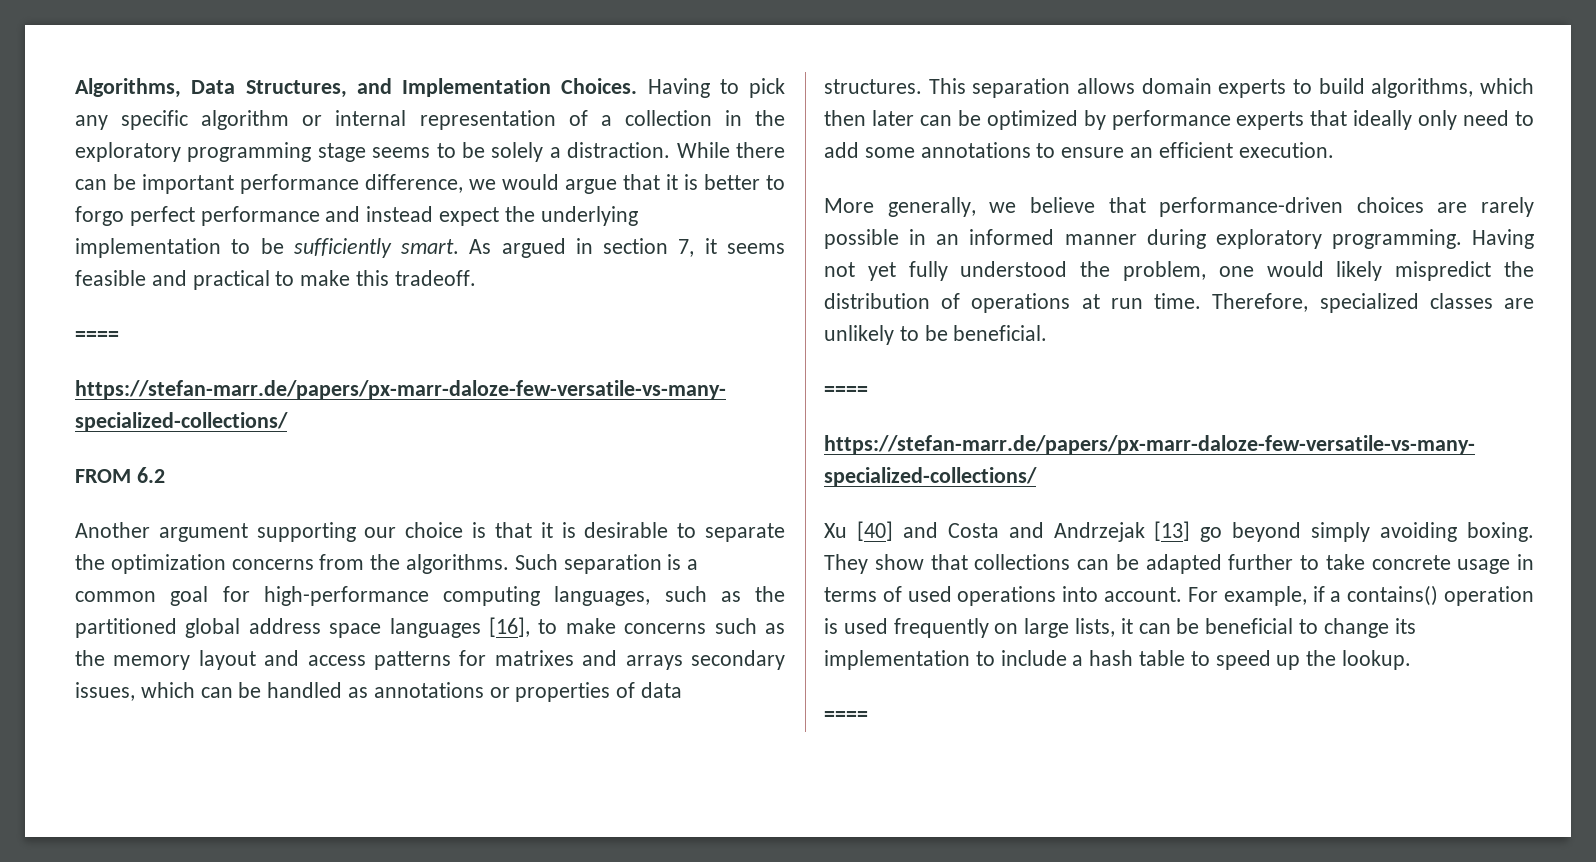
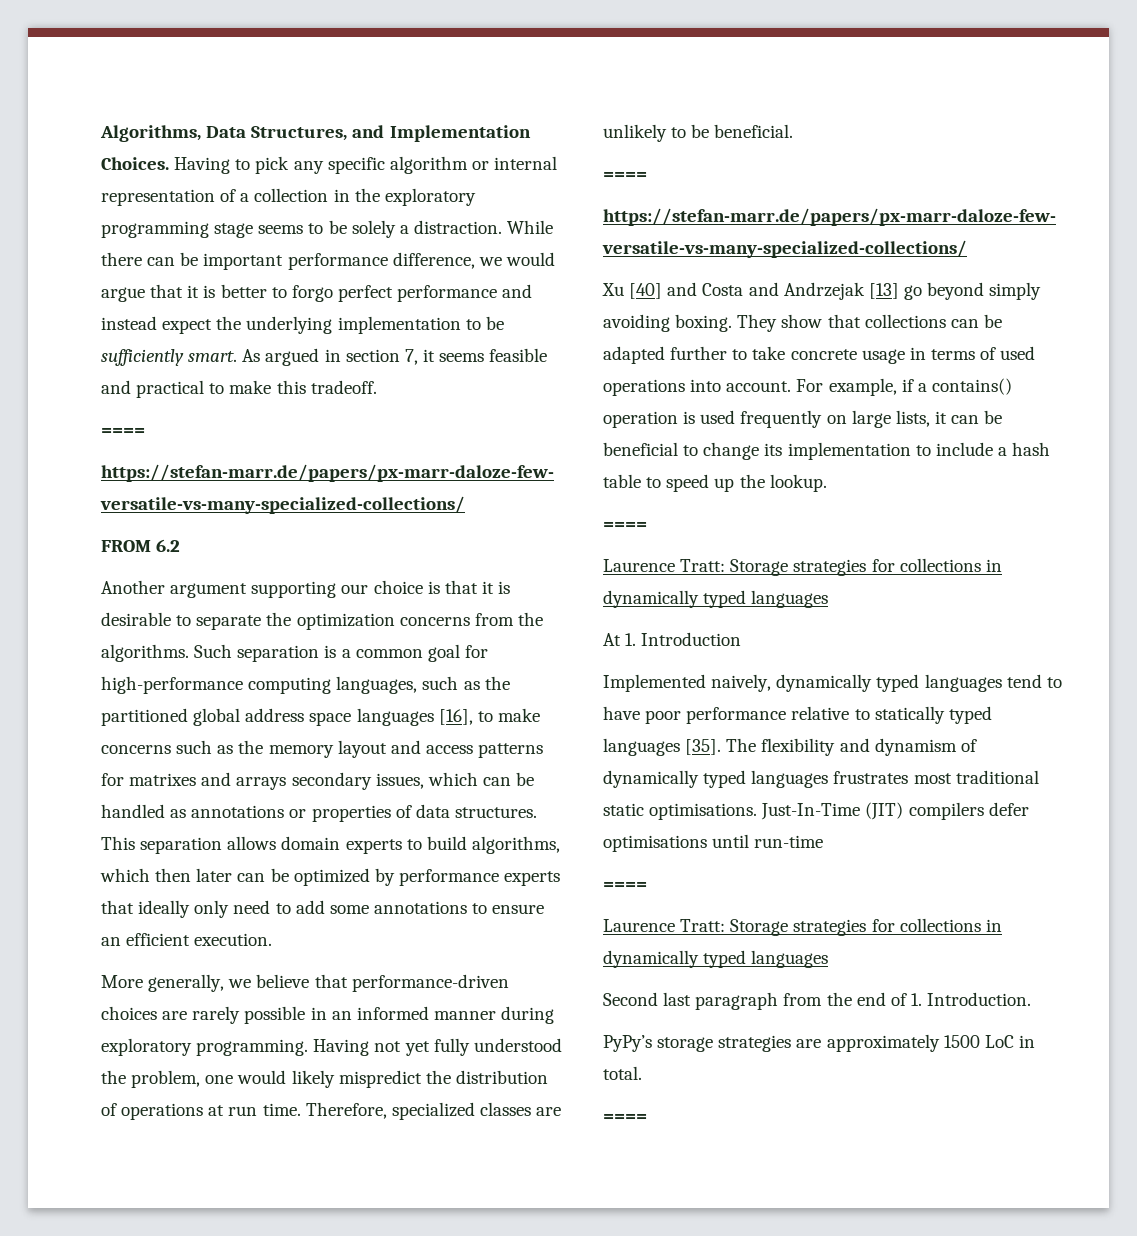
(868, 716) none -> [603,558,1002,576] [603,590,829,608] [603,632,742,646] [603,674,1062,692] [603,706,992,724] [603,738,977,756] [603,770,1039,788] [603,802,1029,820] [603,834,824,852] [603,882,647,890] [603,918,1002,936] [603,950,829,968] [603,992,1032,1010] [603,1034,1035,1052] [603,1066,642,1080] [603,1114,647,1122] // Laurence Tratt: Storage strategies for collections in dynamically typed languages // At 1. Introduction // Implemented naively, dynamically typed languages tend to have poor performance relative to statically typed languages [35]. The flexibility and dynamism of dynamically typed languages frustrates most traditional static optimisations. Just-In-Time (JIT) compilers defer optimisations until run-time // ==== // Laurence Tratt: Storage strategies for collections in dynamically typed languages // Second last paragraph from the end of 1. Introduction. // PyPy’s storage strategies are approximately 1500 LoC in total. // ====

